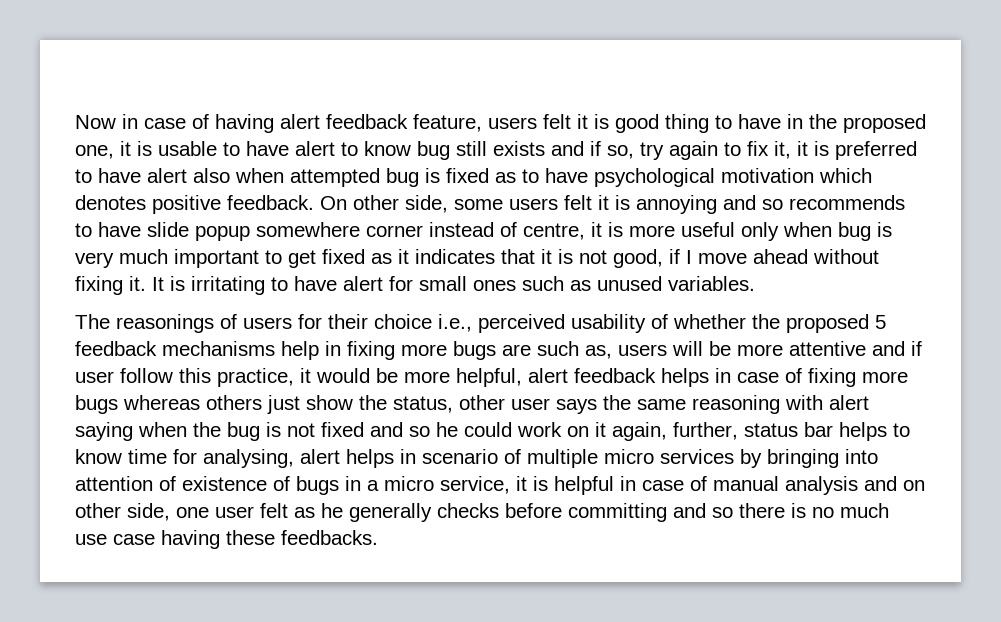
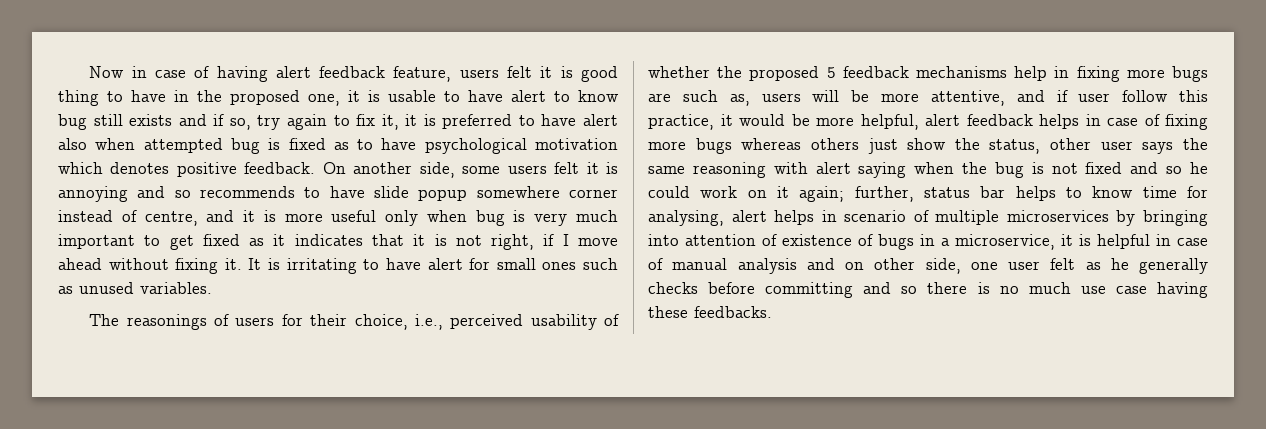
[353,195,399,210] other -> [353,162,413,174] another
(585, 231) none -> [206,210,235,222] and
[613,249,663,268] good, -> [491,234,535,250] right,
[374,314,432,329] choice -> [354,314,408,330] choice,
[789,341,866,356] attentive -> [930,90,1005,106] attentive,
[612,422,667,441] again, -> [799,186,845,202] again;
[604,449,734,464] micro services -> [1006,210,1109,222] microservices
[384,476,510,494] micro service, -> [955,234,1055,250] microservice,

